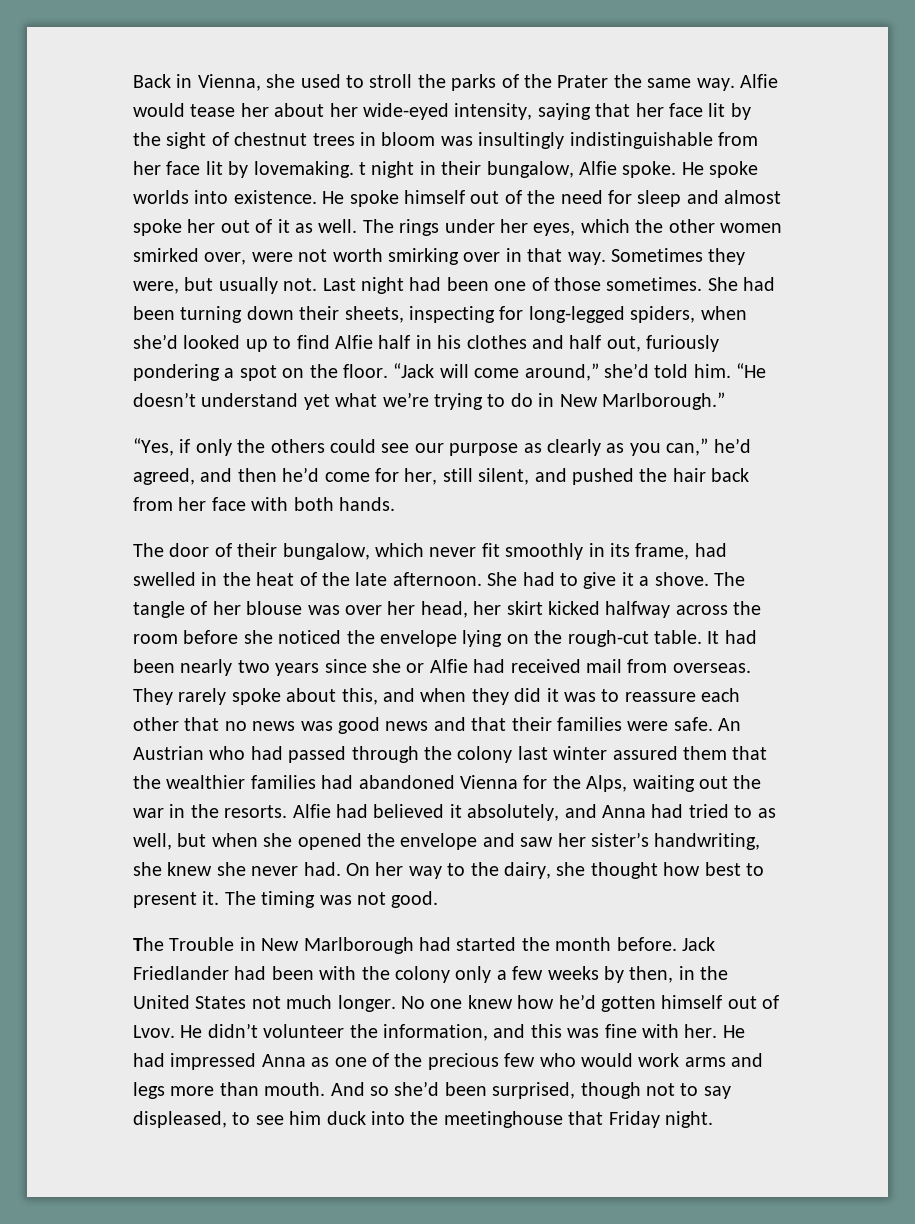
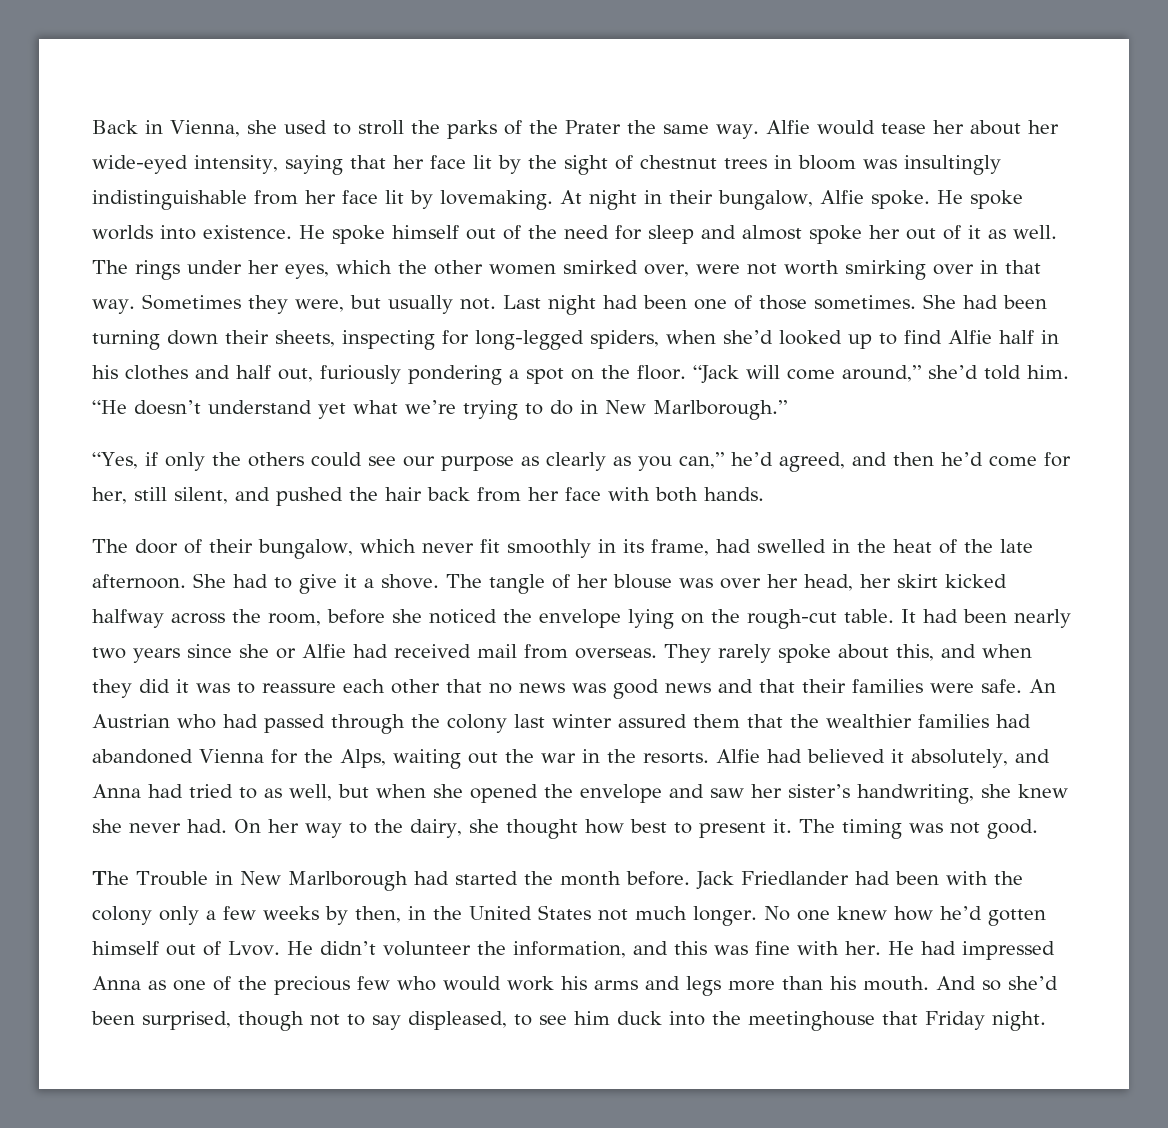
[359,162,366,175] t -> [560,190,582,204] At
[133,634,178,644] room -> [268,613,321,626] room,
(680, 1060) none -> [561,976,587,990] his
(259, 1089) none -> [830,976,856,990] his

